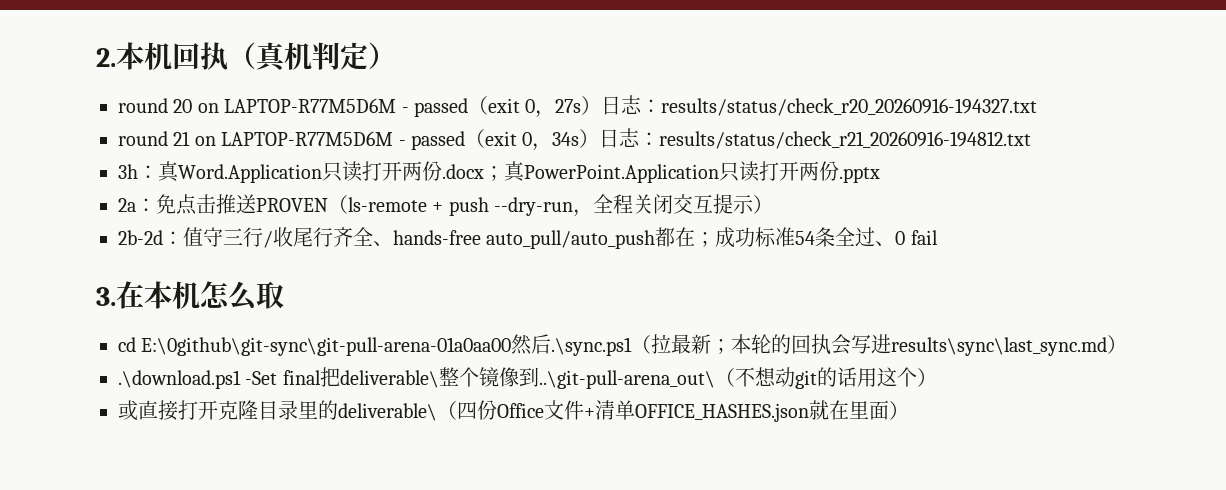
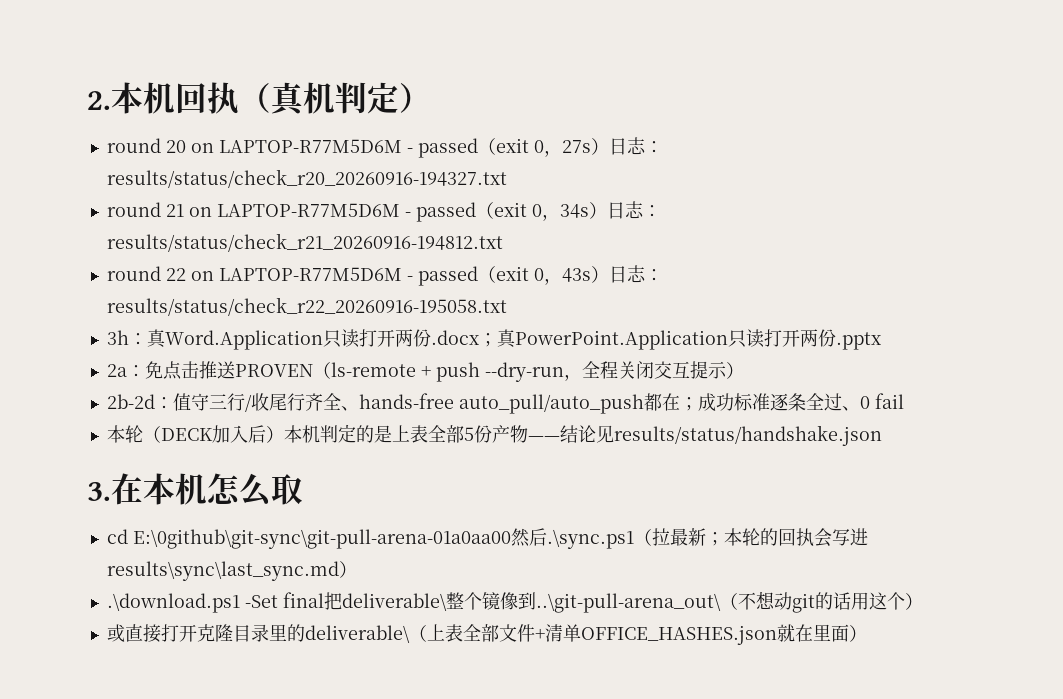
(1032, 140) none -> [106,265,663,286] [106,297,507,316] // round 22 on LAPTOP-R77M5D6M - passed（exit 0，43s）日志：results/status/check_r22_20260916-195058.txt
[795,231,816,245] 54 -> [769,393,789,411] 逐
(938, 237) none -> [106,424,882,446] // 本轮（DECK加入后）本机判定的是上表全部5份产物——结论见results/status/handshake.json
[457,400,544,420] 四份Office -> [426,624,499,642] 上表全部

